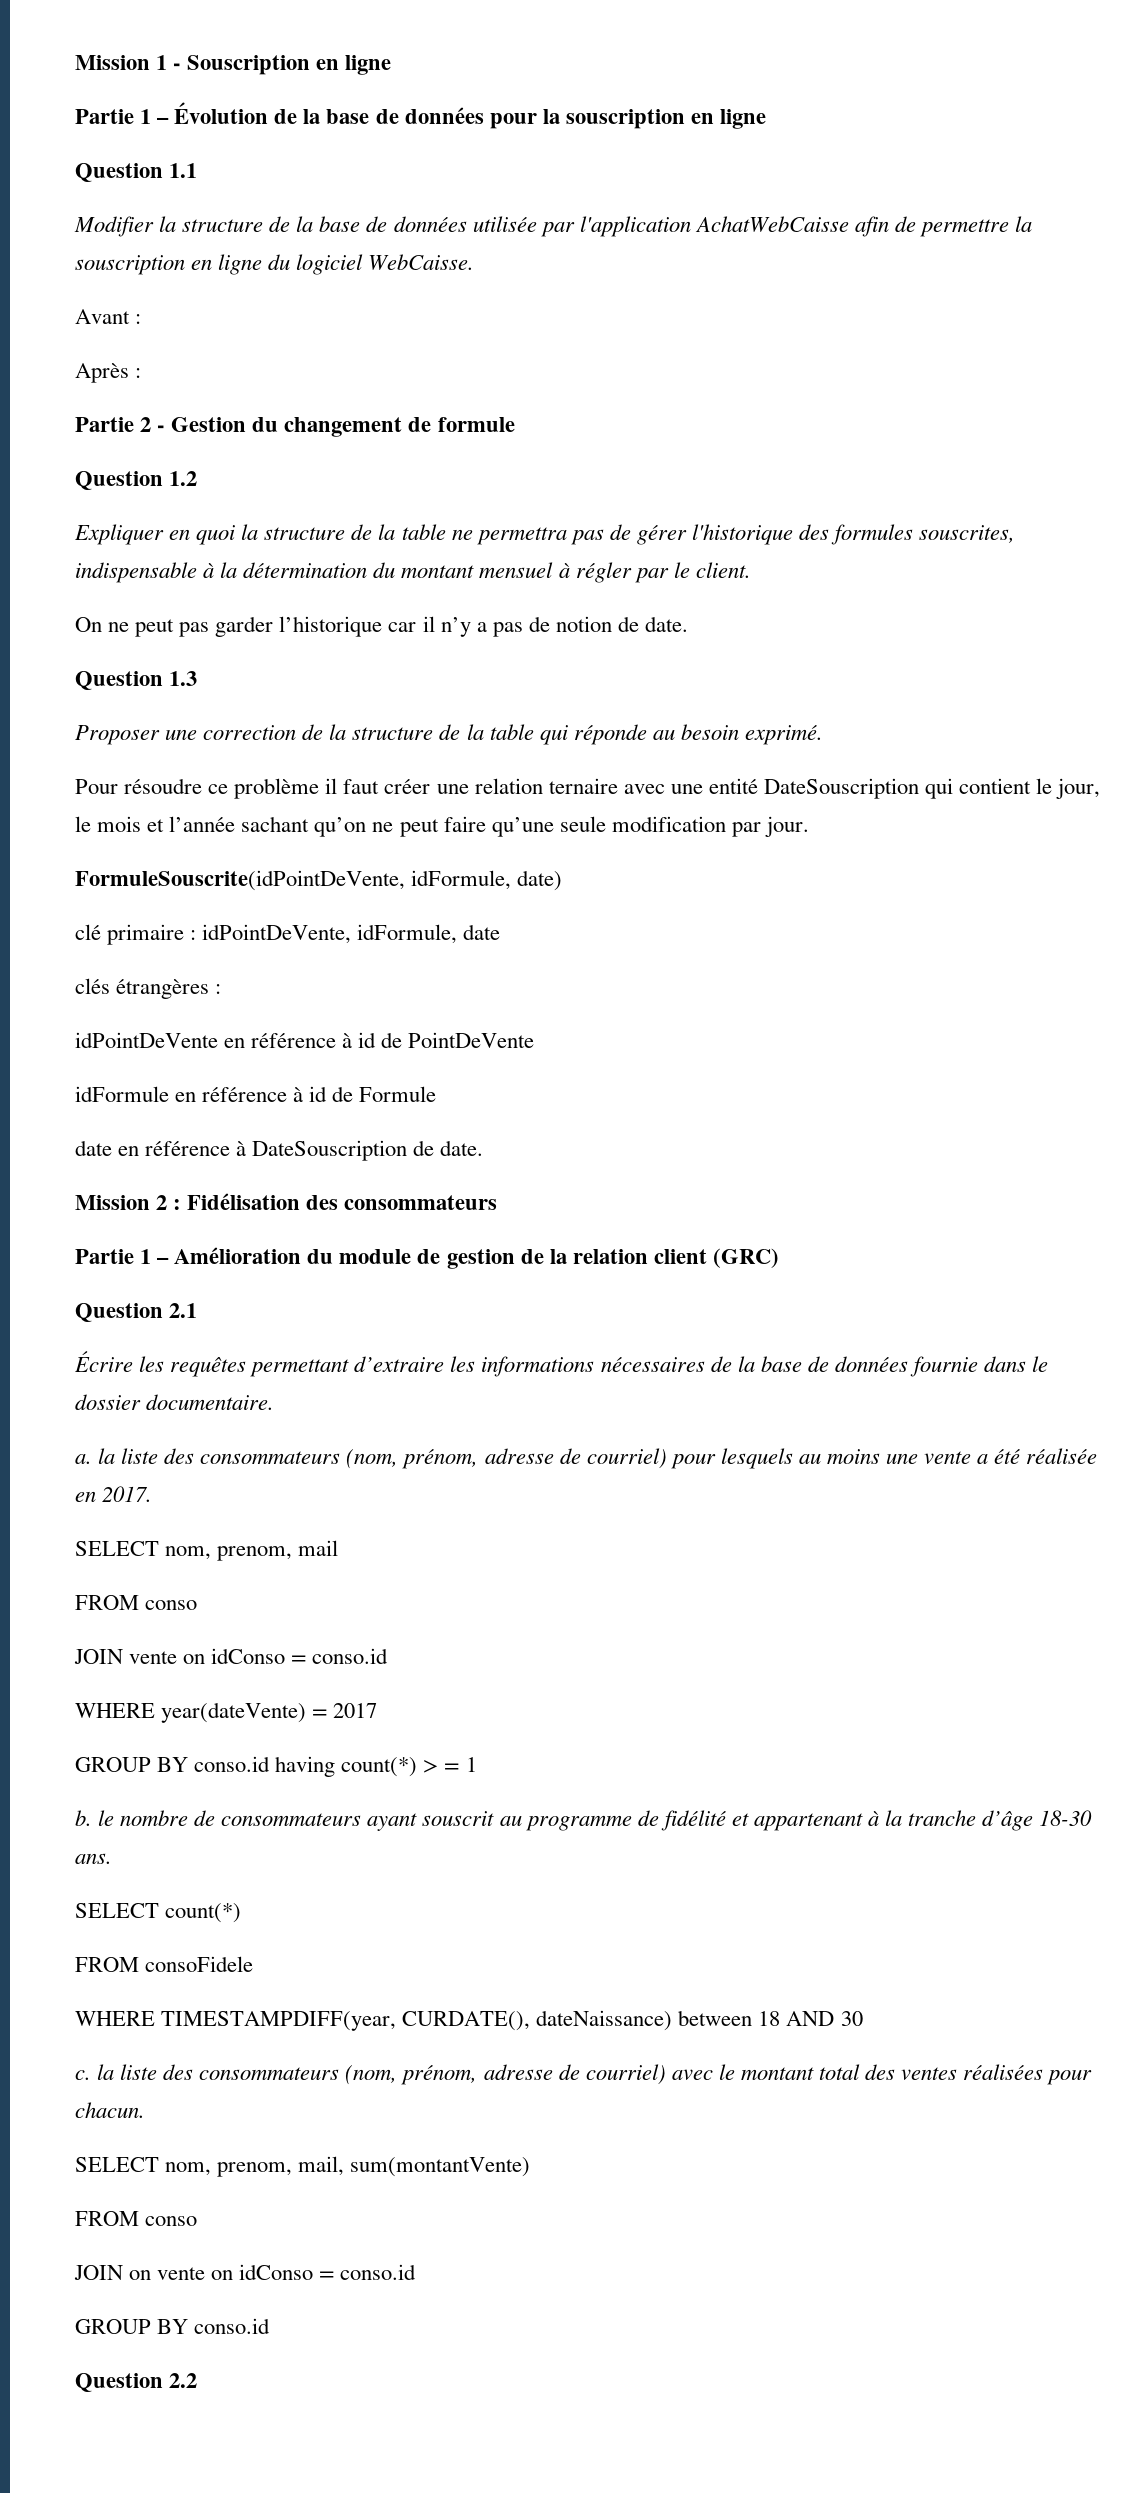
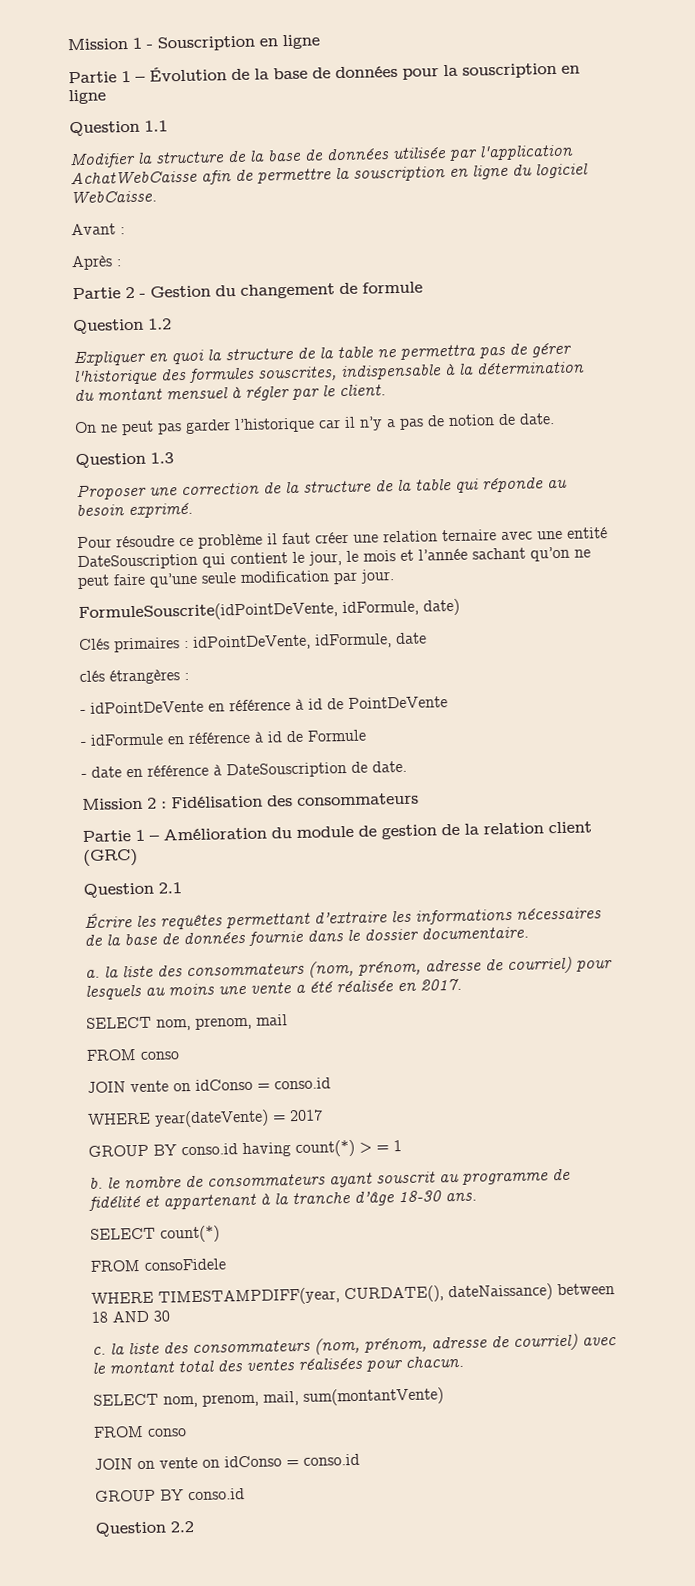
[75,924,185,945] clé primaire -> [79,637,180,653] Clés primaires
(222, 989) none -> [80,709,86,715] -
(535, 1040) none -> [80,741,87,747] -
(437, 1094) none -> [81,773,87,779] -

